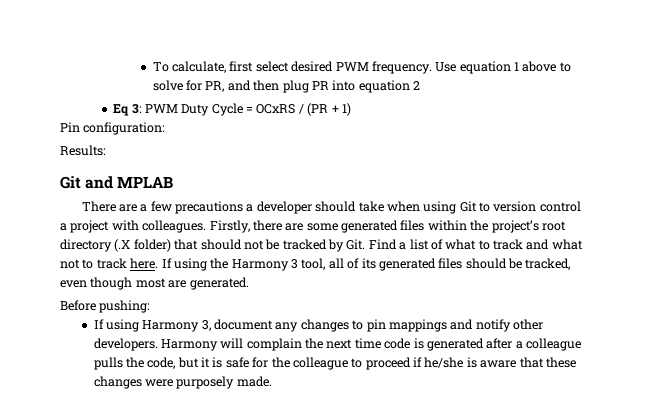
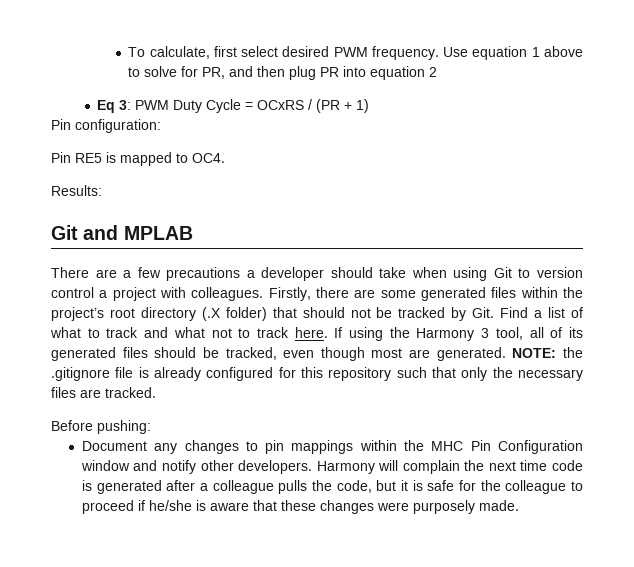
(166, 128) none -> [51,152,225,166] // Pin RE5 is mapped to OC4.
[60,300,151,313] [93,319,273,332] // Before pushing: // If using Harmony 3, document -> [512,347,583,358] [51,367,583,381] [51,387,156,398] [51,420,151,434] [81,441,147,451] NOTE: the .gitignore file is already configured for this repository such that only the necessary files are tracked. // Before pushing: // Document
(447, 325) none -> [359,440,584,454] [80,460,130,471] within the MHC Pin Configuration window

